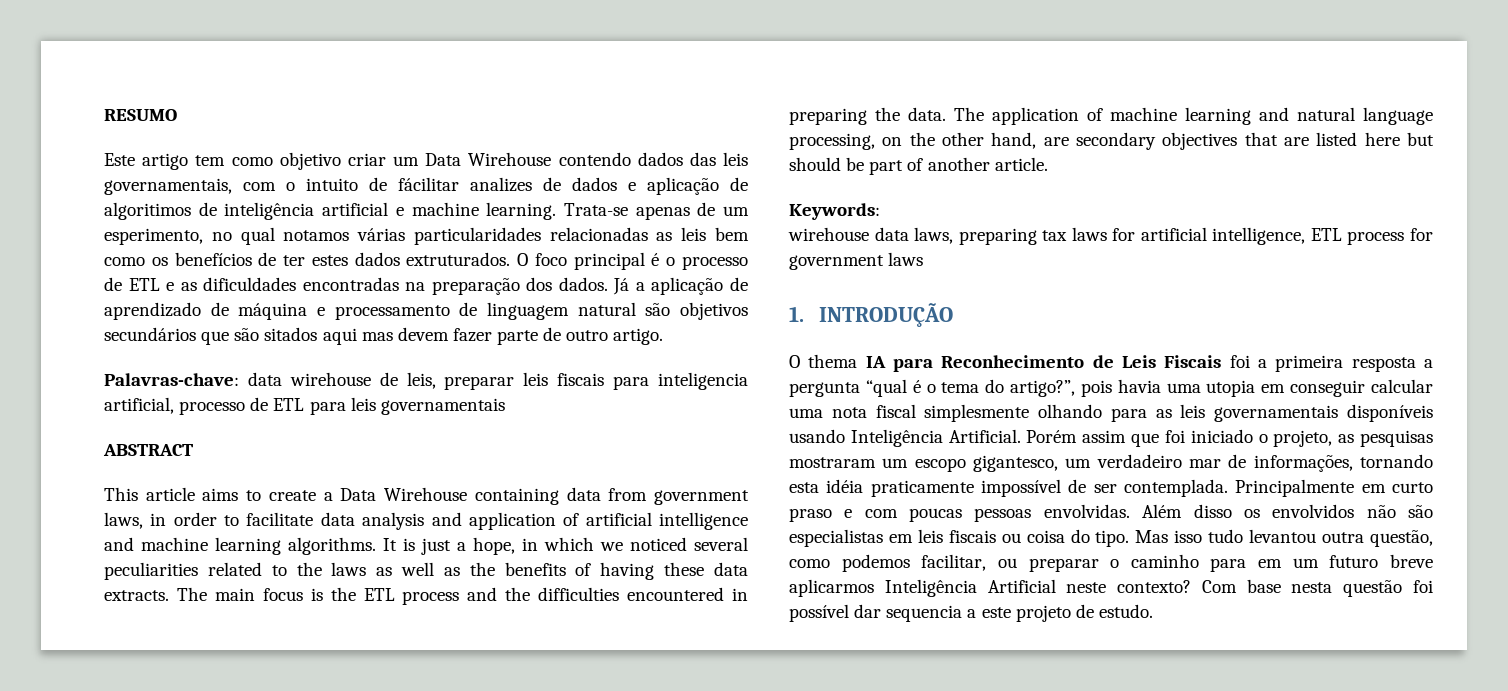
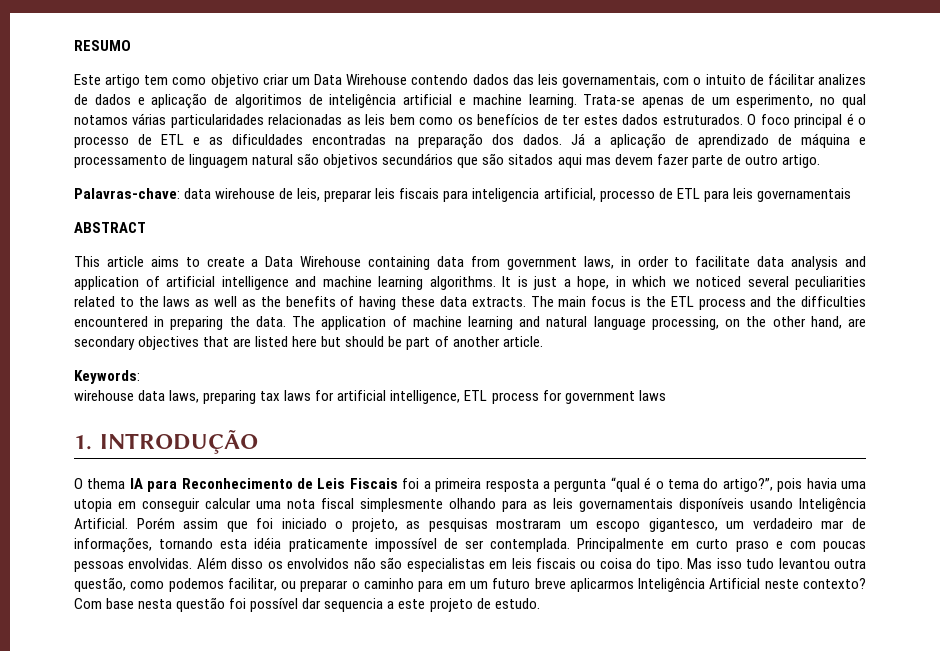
[406,252,511,266] extruturados. -> [662,114,743,125] estruturados.

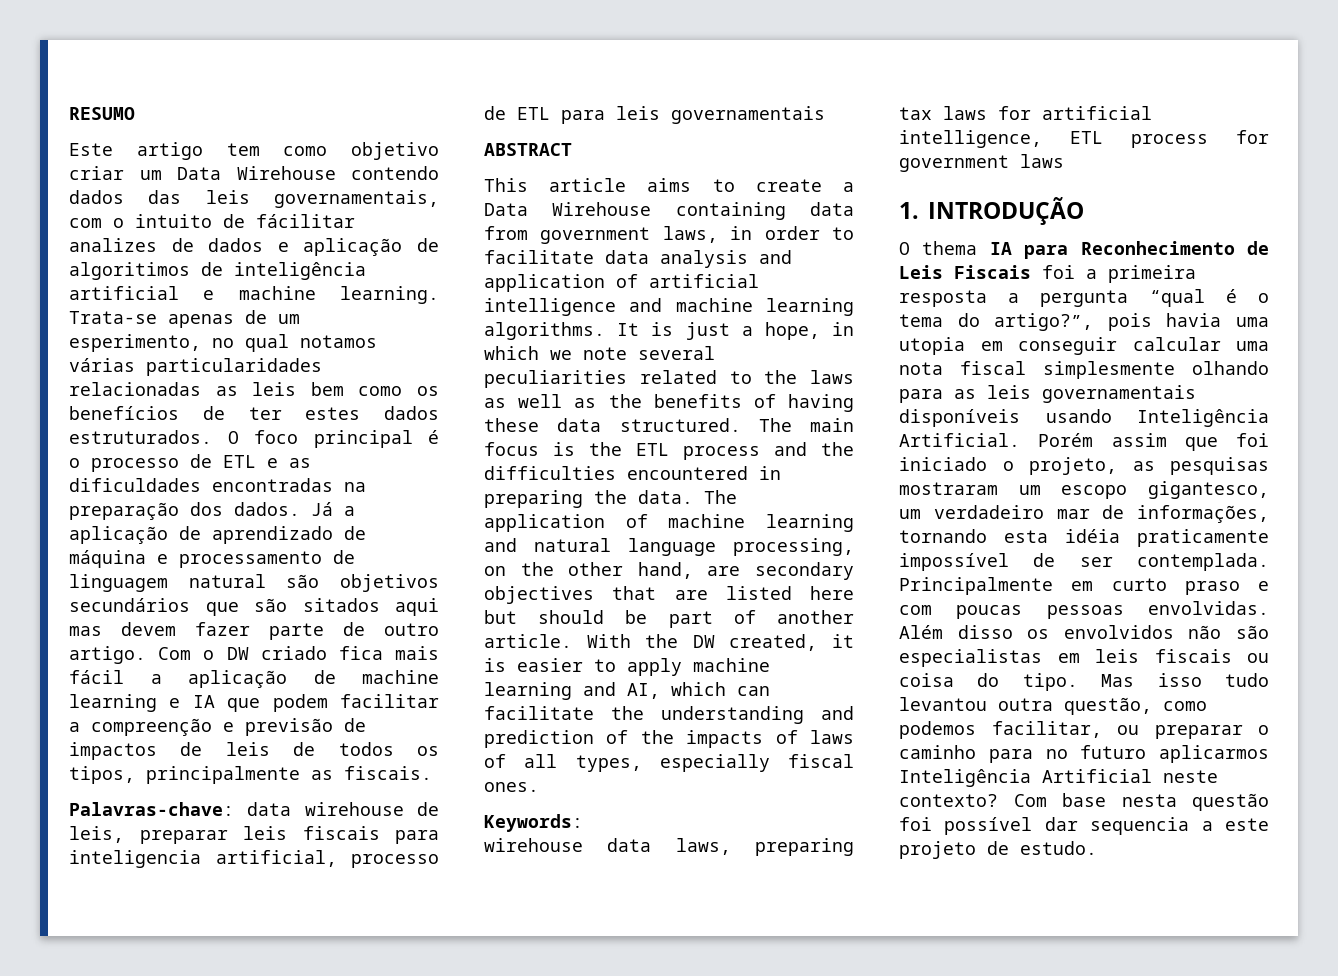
(820, 161) none -> [158,646,439,660] [69,670,439,688] [69,694,439,712] [69,718,366,736] [69,742,439,760] [69,766,432,784] Com o DW criado fica mais fácil a aplicação de machine learning e IA que podem facilitar a compreenção e previsão de impactos de leis de todos os tipos, principalmente as fiscais.
[696,276,741,287] noticed -> [583,347,627,360] note
[471,297,526,307] extracts. -> [619,418,741,432] structured.
(543, 341) none -> [586,634,854,651] [484,658,770,676] [484,682,770,700] [484,706,854,724] [484,730,854,748] [484,754,854,772] [484,782,539,792] With the DW created, it is easier to apply machine learning and AI, which can facilitate the understanding and prediction of the impacts of laws of all types, especially fiscal ones.
[447,578,566,589] em um futuro breve -> [1045,745,1147,759] no futuro

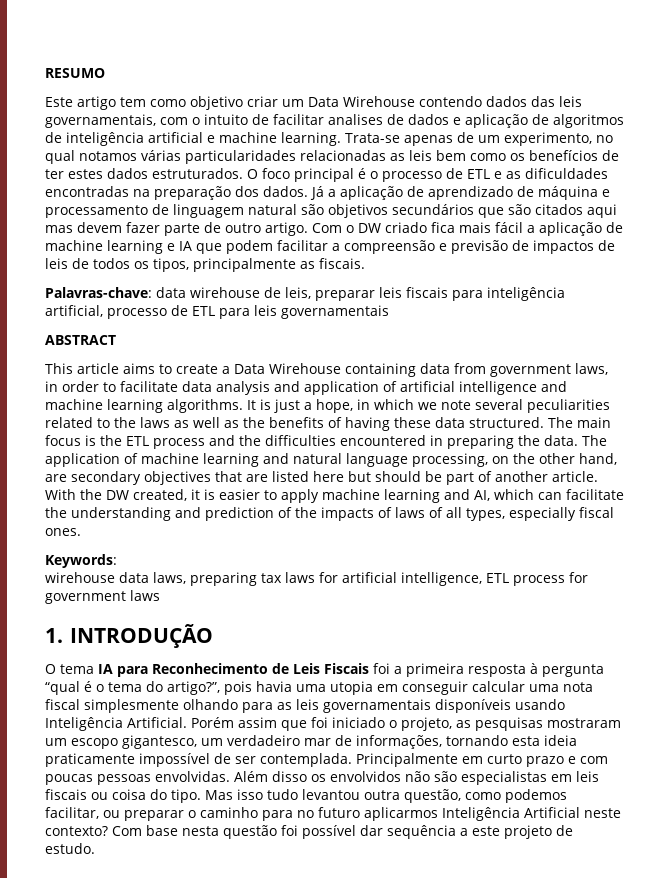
[256,214,355,228] [69,238,157,252] fácilitar analizes -> [273,114,383,125] facilitar analises
[69,262,190,280] algoritimos -> [553,114,624,128] algoritmos
[69,334,201,352] esperimento, -> [504,132,592,146] experimento,
[302,598,380,612] sitados -> [535,204,583,215] citados
[91,718,212,736] compreenção -> [344,240,435,254] compreensão
[69,850,201,868] inteligencia -> [487,287,565,301] inteligência
[922,241,978,255] thema -> [60,664,94,674] tema
[1008,293,1020,303] a -> [530,663,538,674] à
[1065,529,1120,543] idéia -> [544,735,577,746] ideia
[1184,581,1240,595] praso -> [526,756,564,767] prazo
[1090,817,1190,835] sequencia -> [387,825,456,839] sequência

